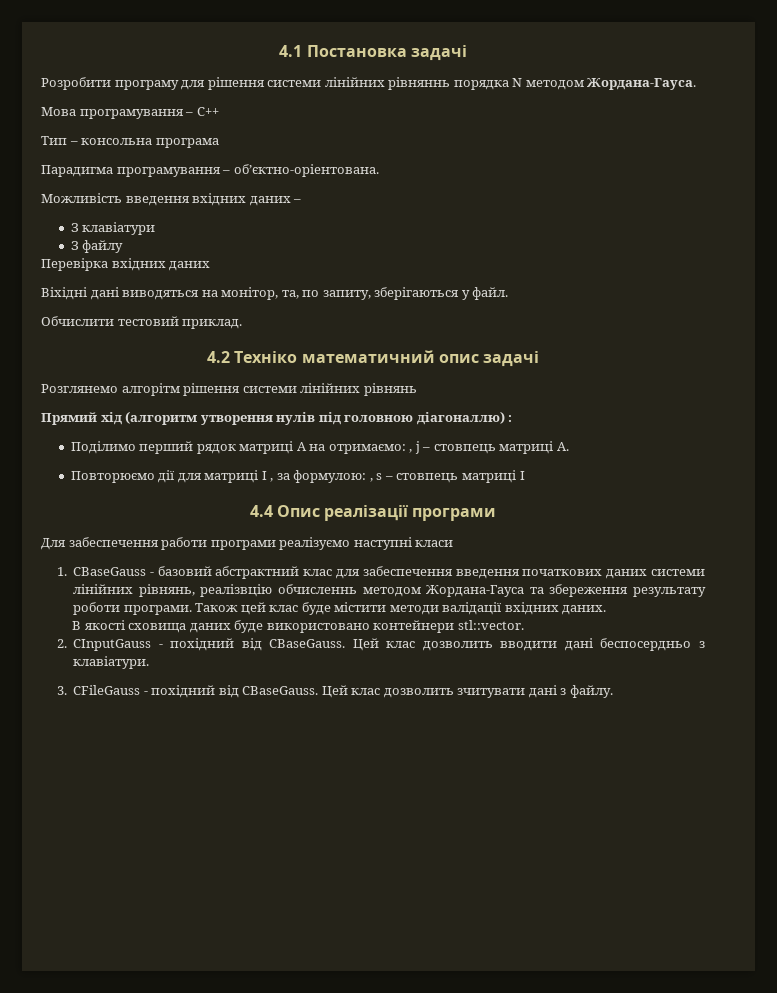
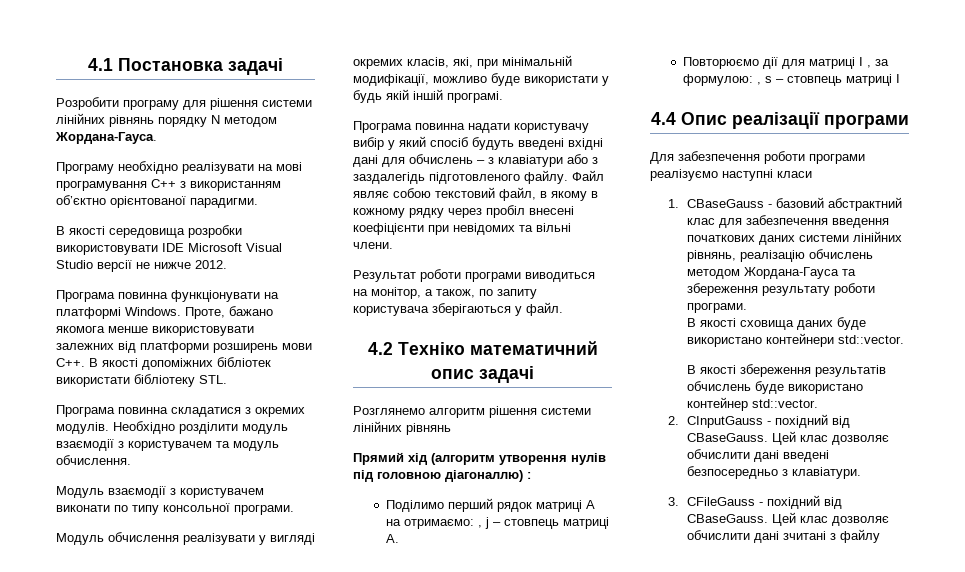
[388,77,509,90] рівняннь порядка -> [109,115,207,127] рівнянь порядку
[41,107,219,119] [41,136,219,148] [41,164,379,177] [41,193,302,206] [70,222,156,235] [70,240,124,253] [41,258,211,271] [41,287,371,300] Мова програмування – С++ // Тип – консольна програма // Парадигма програмування – об’єктно-оріентована. // Можливість введення вхідних даних – // З клавіатури // З файлу // Перевірка вхідних даних // Віхідні дані виводяться на монітор, та, по запиту, -> [56,161,302,174] [56,179,281,191] [56,195,258,208] [56,225,242,238] [56,243,282,255] [56,260,227,272] [56,290,279,302] [56,306,273,319] [56,326,254,336] [56,341,312,353] [56,357,271,370] [56,374,227,387] [56,405,305,417] [56,421,288,434] [56,439,279,451] [56,455,131,465] [56,486,264,498] [56,503,294,515] [56,532,315,545] [353,55,572,69] [353,73,609,86] [353,89,503,103] [353,121,589,133] [353,136,603,150] [353,154,598,167] [353,170,604,184] [353,187,598,201] [353,205,574,218] [353,223,571,235] [353,242,393,249] [353,269,595,282] [353,287,537,299] [353,306,429,316] Програму необхідно реалізувати на мові програмування С++ з використанням об’єктно орієнтованої парадигми. // В якості середовища розробки використовувати IDE Microsoft Visual Studio версії не нижче 2012. // Програма повинна функціонувати на платформі Windows. Проте, бажано якомога менше використовувати залежних від платформи розширень мови С++. В якості допоміжних бібліотек використати бібліотеку STL. // Програма повинна складатися з окремих модулів. Необхідно розділити модуль взаємодії з користувачем та модуль обчислення. // Модуль взаємодії з користувачем виконати по типу консольної програми. // Модуль обчислення реалізувати у вигляді окремих класів, які, при мінімальній модифікації, можливо буде використати у будь якій іншій програмі. // Програма повинна надати користувачу вибір у який спосіб будуть введені вхідні дані для обчислень – з клавіатури або з заздалегідь підготовленого файлу. Файл являє собою текстовий файл, в якому в кожному рядку через пробіл внесені коефіцієнти при невідомих та вільні члени. // Результат роботи програми виводиться на монітор, а також, по запиту користувача
[41,316,243,329] // Обчислити тестовий приклад. -> (563, 309) none
[121,383,180,396] алгорітм -> [429,408,485,418] алгоритм
[68,537,208,550] забеспечення работи -> [678,151,805,164] забезпечення роботи
[362,566,453,576] забеспечення -> [745,215,828,225] забезпечення
[200,584,357,597] реалізвцію обчисленнь -> [739,249,873,262] реалізацію обчислень
[195,602,607,615] Також цей клас буде містити методи валідації вхідних даних. -> (747, 308) none
[266,620,524,633] використовано контейнери stl::vector. -> [686,333,904,347] [686,364,886,377] [686,381,863,394] [686,397,818,411] використано контейнери std::vector. // В якості збереження результатів обчислень буде використано контейнер std::vector.
[422,638,692,651] дозволить вводити дані беспосердньо -> [831,435,889,445] [686,449,829,462] [686,466,778,479] дозволяє обчислити дані введені безпосередньо
[383,685,613,698] дозволить зчитувати дані з файлу. -> [831,516,889,526] [686,529,880,543] дозволяє обчислити дані зчитані з файлу

